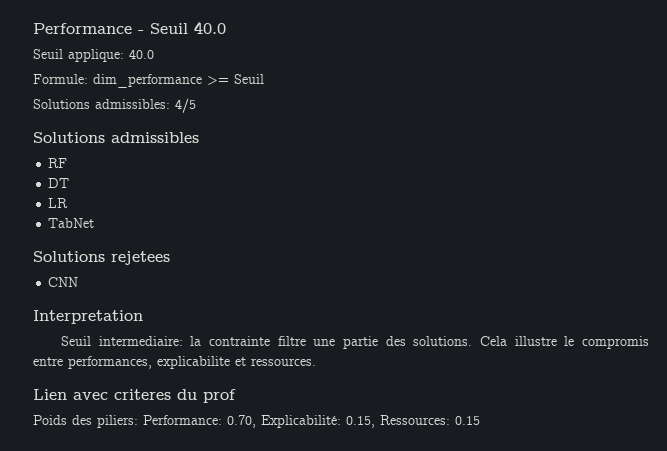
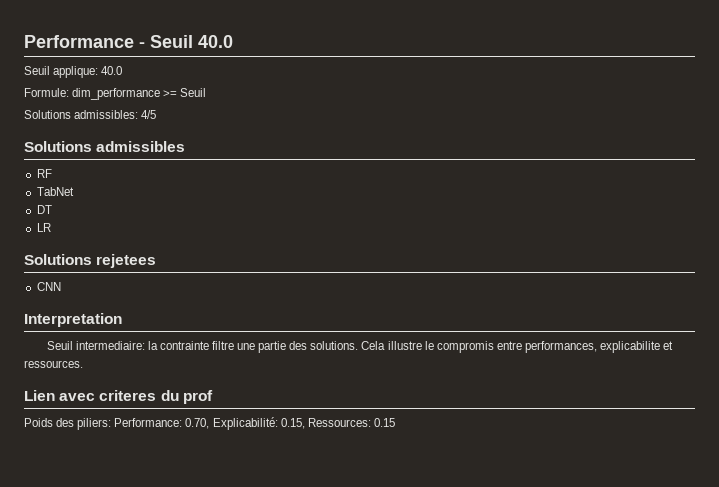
(68, 163) none -> [36,187,74,196] // TabNet
[48,218,95,228] // TabNet -> (51, 227) none

